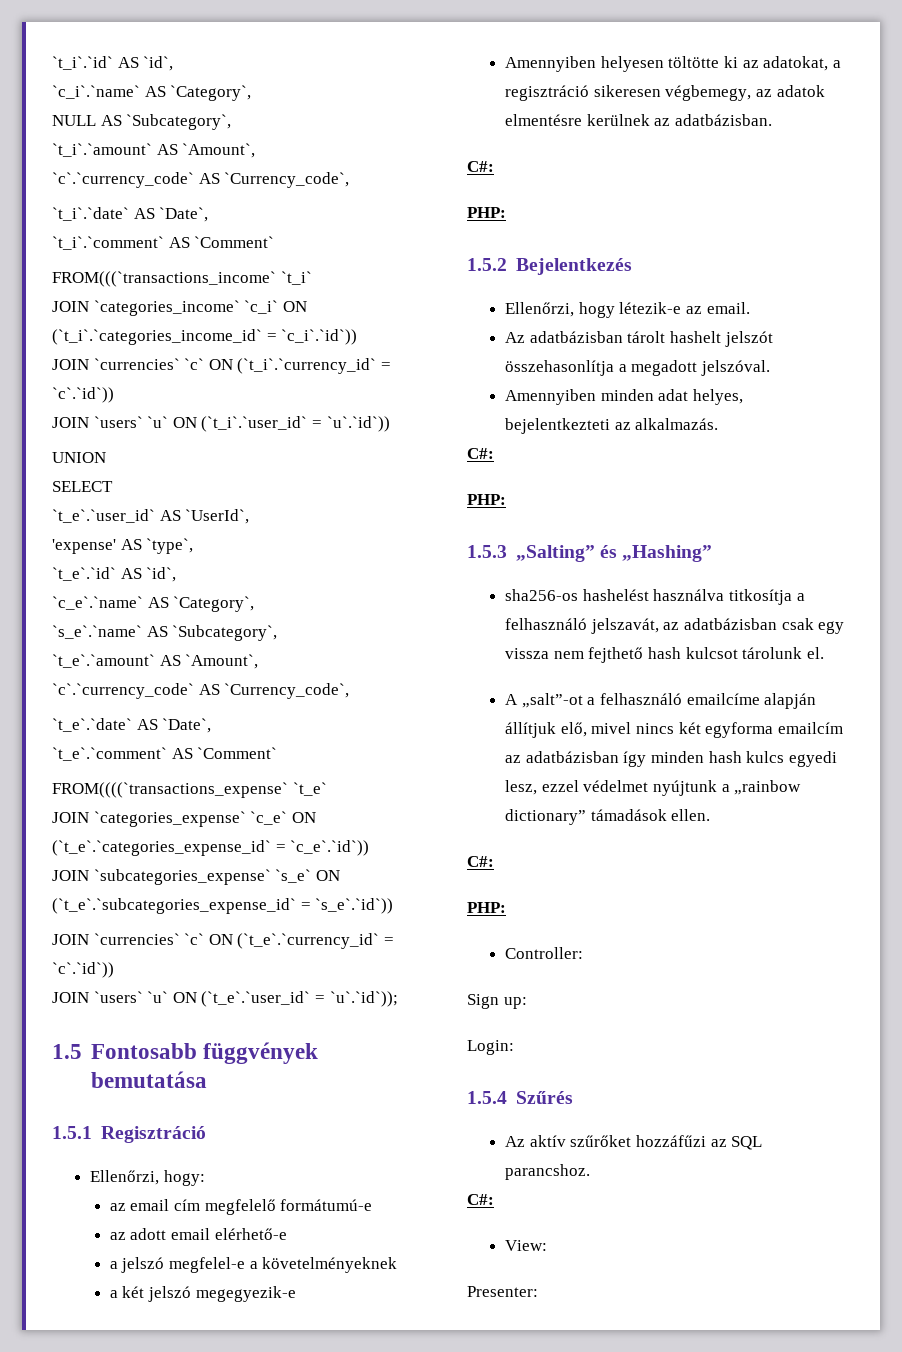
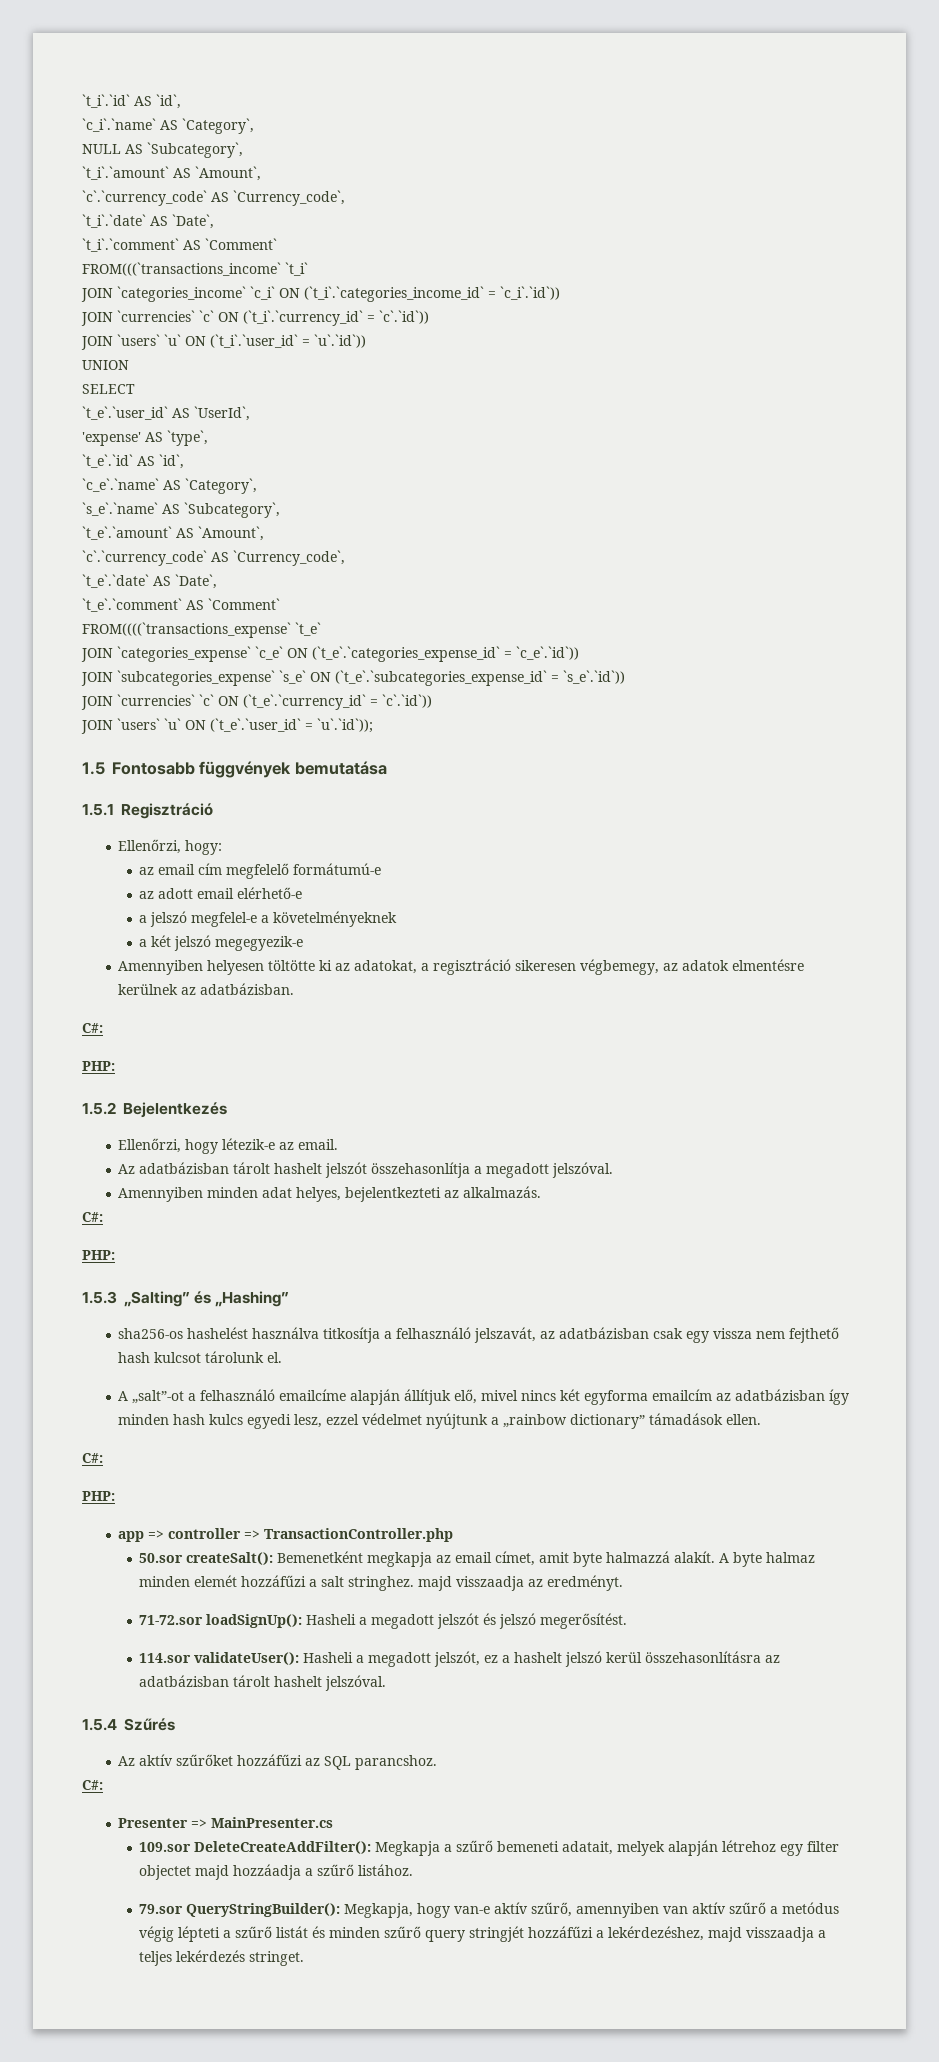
[505,947,584,959] [467,994,527,1009] [467,1040,514,1055] Controller: // Sign up: // Login: -> [118,1528,454,1542] [139,1551,816,1567] [139,1575,624,1591] [139,1613,628,1629] [139,1651,781,1667] [139,1675,387,1691] app => controller => TransactionController.php // 50.sor createSalt(): Bemenetként megkapja az email címet, amit byte halmazzá alakít. A byte halmaz minden elemét hozzáfűzi a salt stringhez. majd visszaadja az eredményt. // 71-72.sor loadSignUp(): Hasheli a megadott jelszót és jelszó megerősítést. // 114.sor validateUser(): Hasheli a megadott jelszót, ez a hashelt jelszó kerül összehasonlításra az adatbázisban tárolt hashelt jelszóval.
[505,1240,548,1251] [467,1286,538,1297] View: // Presenter: -> [118,1817,334,1828] [139,1840,840,1856] [139,1864,414,1880] [139,1902,840,1918] [139,1926,827,1942] [139,1950,305,1966] Presenter => MainPresenter.cs // 109.sor DeleteCreateAddFilter(): Megkapja a szűrő bemeneti adatait, melyek alapján létrehoz egy filter objectet majd hozzáadja a szűrő listához. // 79.sor QueryStringBuilder(): Megkapja, hogy van-e aktív szűrő, amennyiben van aktív szűrő a metódus végig lépteti a szűrő listát és minden szűrő query stringjét hozzáfűzi a lekérdezéshez, majd visszaadja a teljes lekérdezés stringet.

